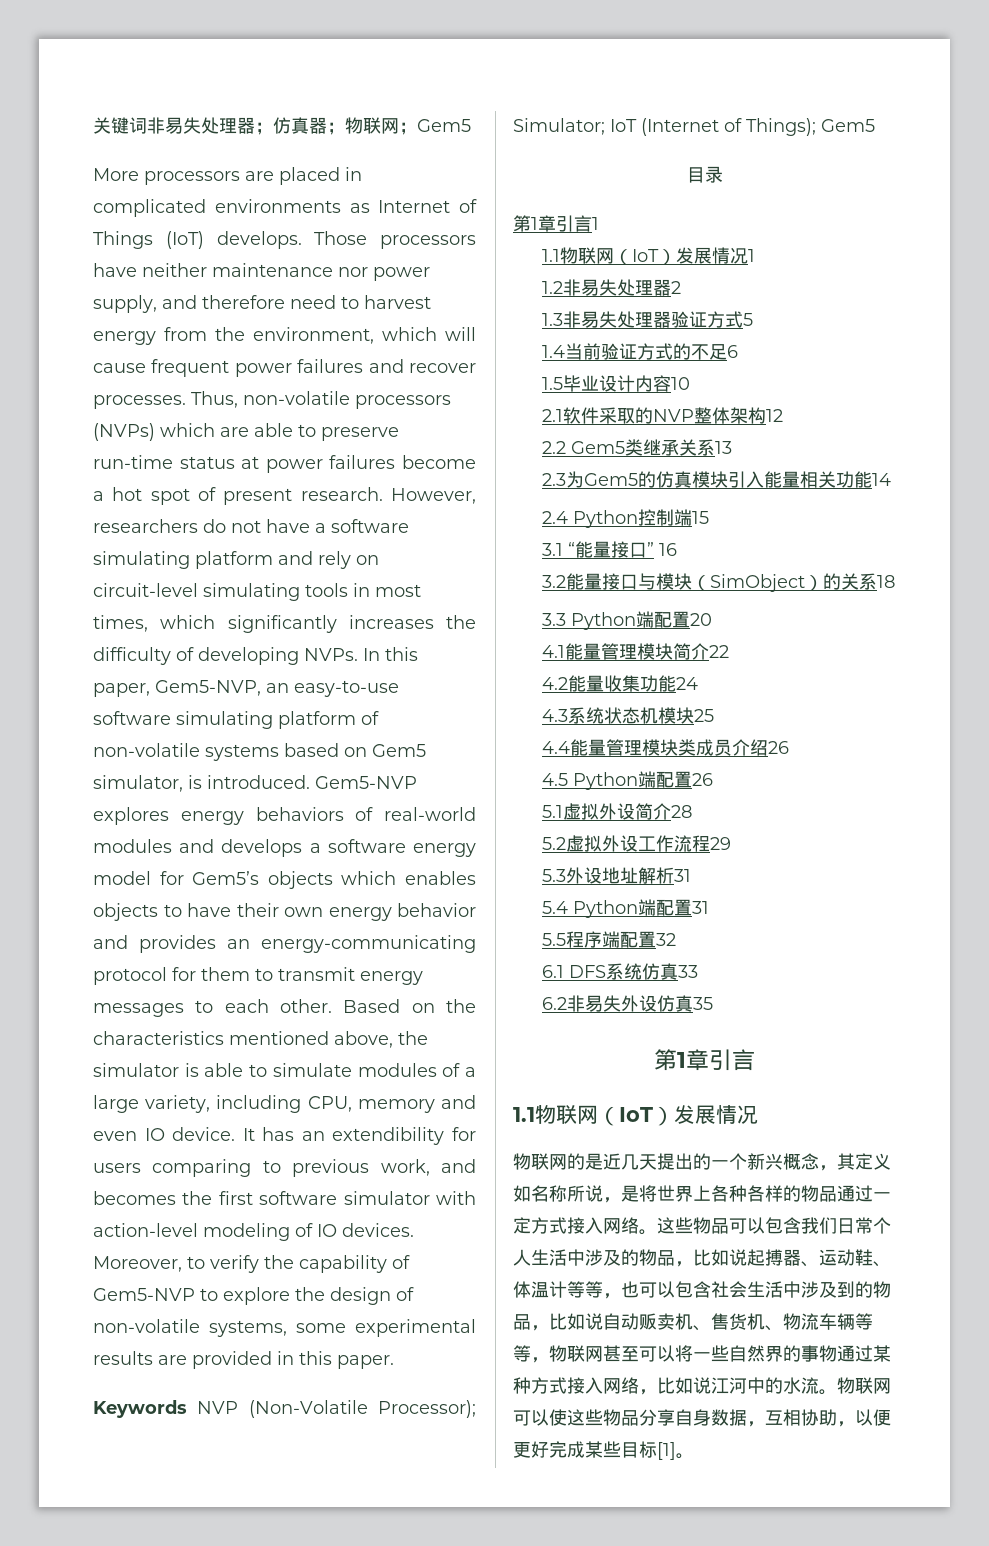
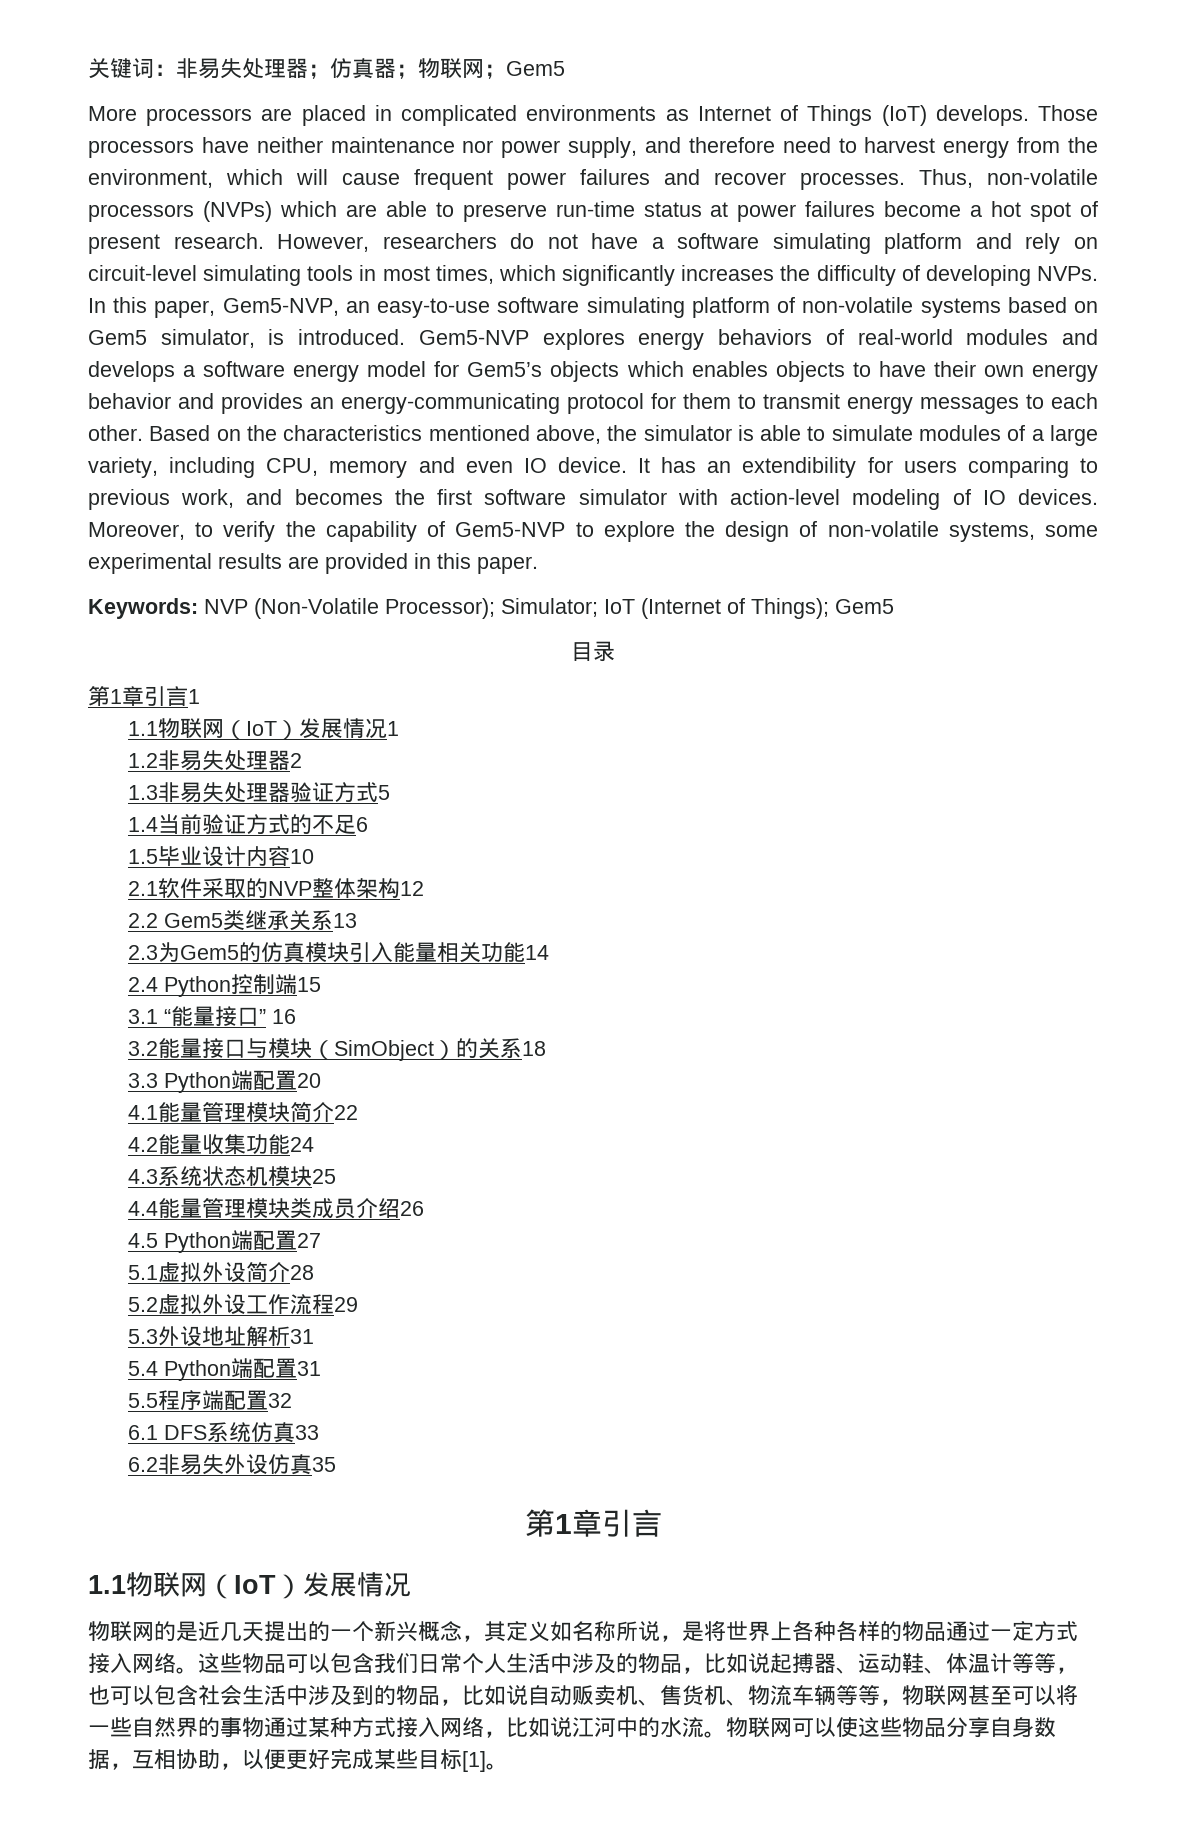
(147, 125) none -> [154,64,176,76] ：
[93,1400,187,1418] Keywords -> [88,598,198,619] Keywords:
[692,773,714,786] 26 -> [297,1233,322,1248] 27

